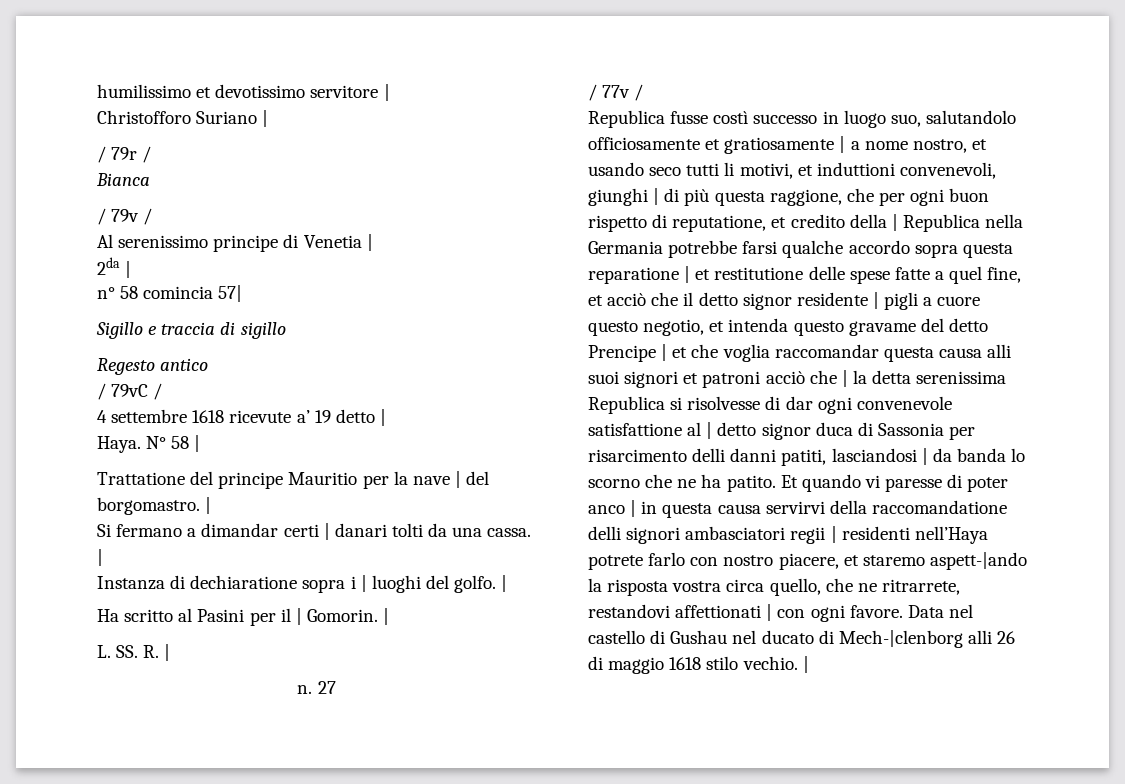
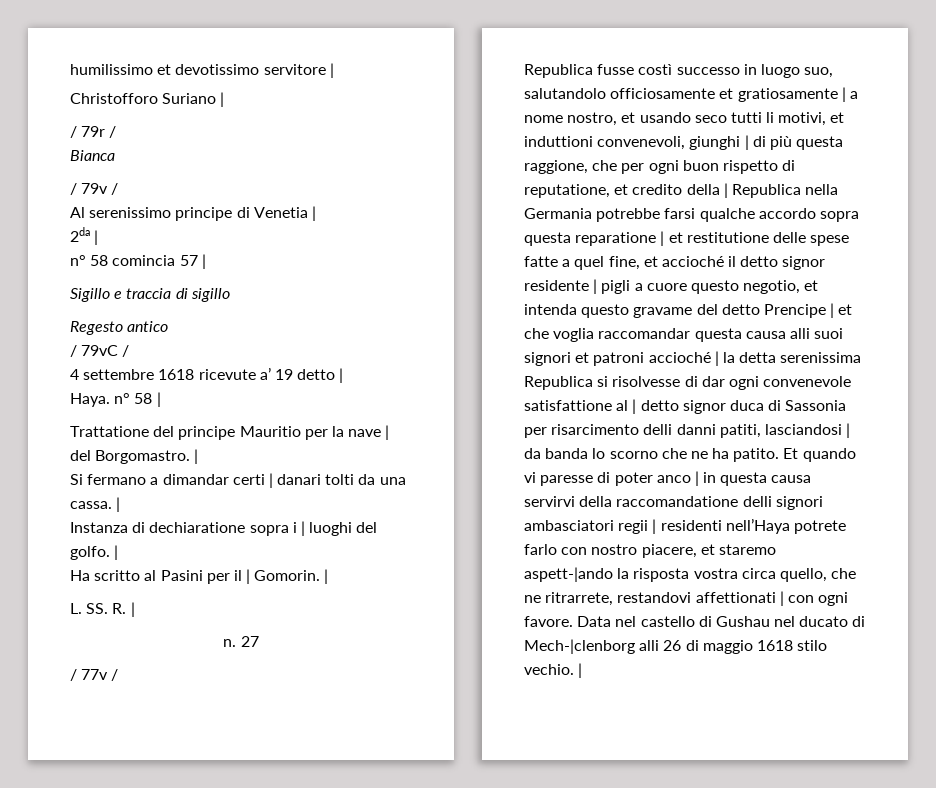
[218,285,243,302] 57| -> [179,254,206,269] 57 |
[146,436,167,449] N° -> [114,393,131,404] n°
[97,497,200,515] borgomastro. -> [95,450,191,464] Borgomastro.
[607,292,679,306] acciò che -> [661,256,724,267] accioché
[765,370,837,384] acciò che -> [648,352,711,363] accioché

